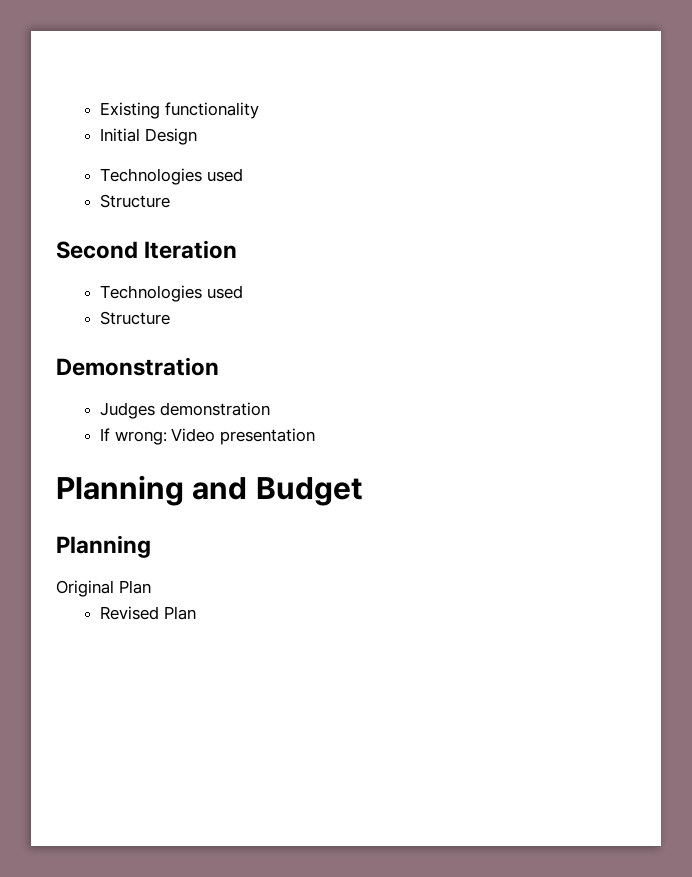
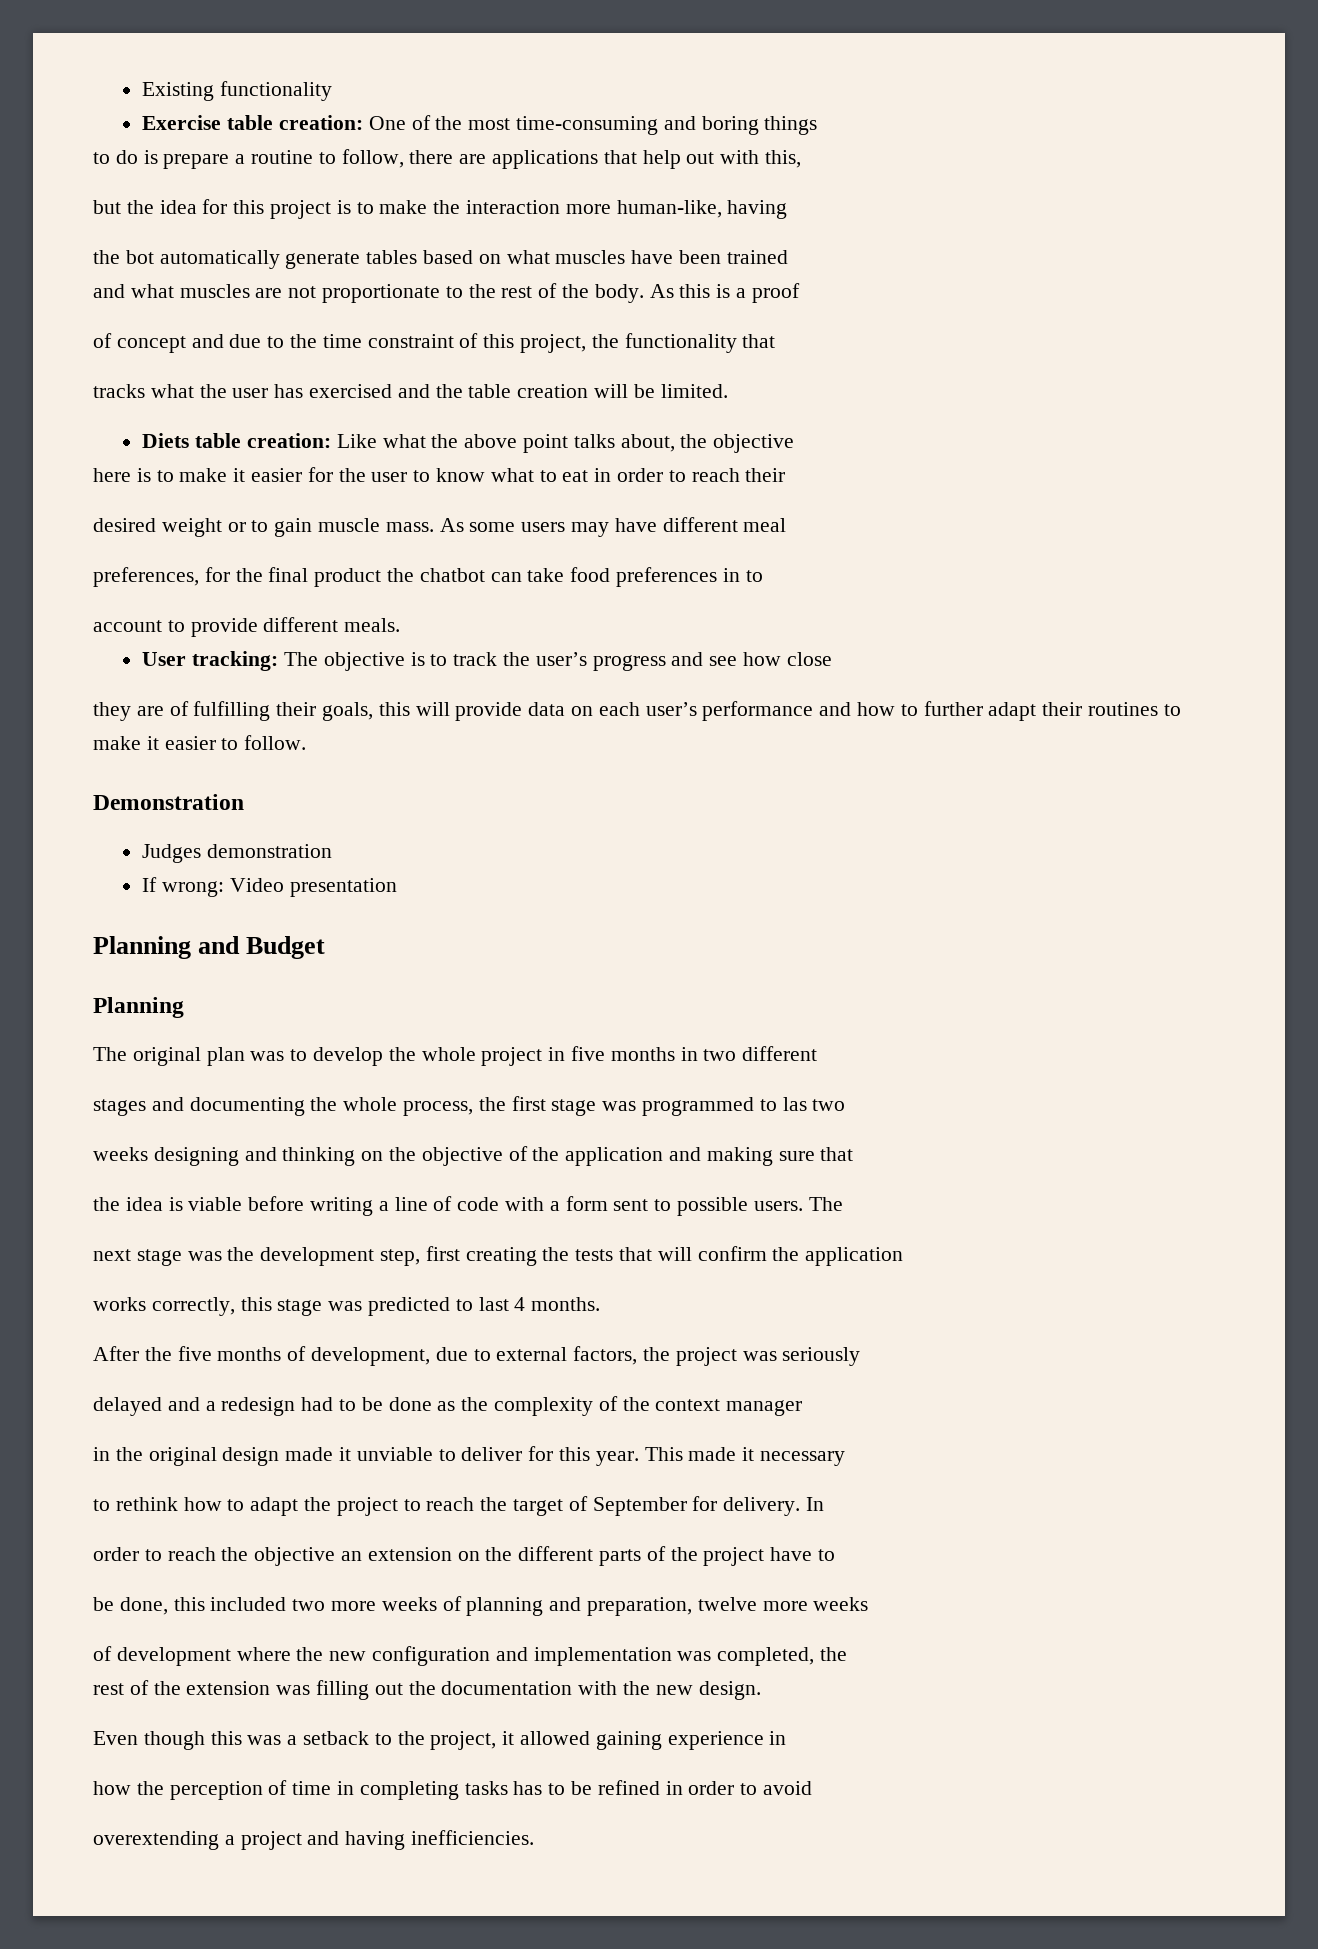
[100,128,197,145] [100,168,243,185] [100,194,171,208] [56,240,238,259] [100,285,243,302] [100,311,171,325] Initial Design // Technologies used // Structure // Second Iteration // Technologies used // Structure -> [142,115,818,135] [93,149,802,169] [93,199,788,219] [93,250,788,269] [93,283,800,303] [93,333,776,353] [93,384,728,398] [142,433,795,453] [93,467,786,482] [93,517,787,537] [93,567,763,587] [93,617,401,637] [142,651,832,671] [93,701,1181,721] [93,735,307,750] Exercise table creation: One of the most time-consuming and boring things // to do is prepare a routine to follow, there are applications that help out with this, // but the idea for this project is to make the interaction more human-like, having // the bot automatically generate tables based on what muscles have been trained // and what muscles are not proportionate to the rest of the body. As this is a proof // of concept and due to the time constraint of this project, the functionality that // tracks what the user has exercised and the table creation will be limited. // Diets table creation: Like what the above point talks about, the objective // here is to make it easier for the user to know what to eat in order to reach their // desired weight or to gain muscle mass. As some users may have different meal // preferences, for the final product the chatbot can take food preferences in to // account to provide different meals. // User tracking: The objective is to track the user’s progress and see how close // they are of fulfilling their goals, this will provide data on each user’s performance and how to further adapt their routines to make it easier to follow.
[56,580,151,597] [100,606,196,620] Original Plan // Revised Plan -> [93,1046,818,1066] [93,1096,846,1116] [93,1146,854,1166] [93,1196,843,1216] [93,1246,904,1266] [93,1297,601,1316] [93,1346,861,1366] [93,1396,803,1416] [93,1446,846,1466] [93,1496,825,1516] [93,1546,836,1566] [93,1596,869,1616] [93,1646,848,1666] [93,1680,761,1700] [93,1731,787,1750] [93,1780,813,1800] [93,1830,535,1850] The original plan was to develop the whole project in five months in two different // stages and documenting the whole process, the first stage was programmed to las two // weeks designing and thinking on the objective of the application and making sure that // the idea is viable before writing a line of code with a form sent to possible users. The // next stage was the development step, first creating the tests that will confirm the application // works correctly, this stage was predicted to last 4 months. // After the five months of development, due to external factors, the project was seriously // delayed and a redesign had to be done as the complexity of the context manager // in the original design made it unviable to deliver for this year. This made it necessary // to rethink how to adapt the project to reach the target of September for delivery. In // order to reach the objective an extension on the different parts of the project have to // be done, this included two more weeks of planning and preparation, twelve more weeks // of development where the new configuration and implementation was completed, the // rest of the extension was filling out the documentation with the new design. // Even though this was a setback to the project, it allowed gaining experience in // how the perception of time in completing tasks has to be refined in order to avoid // overextending a project and having inefficiencies.

